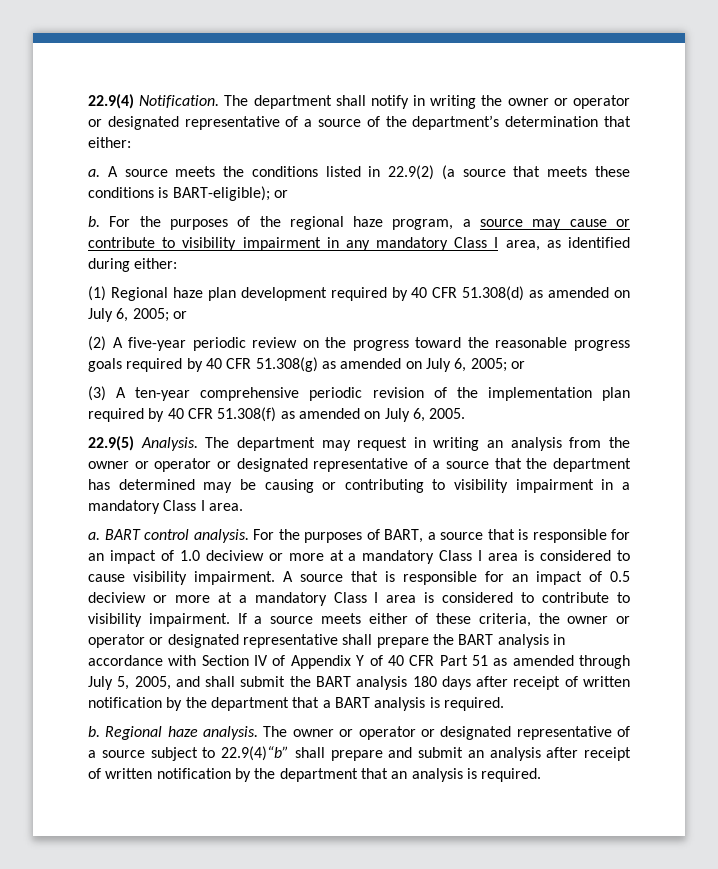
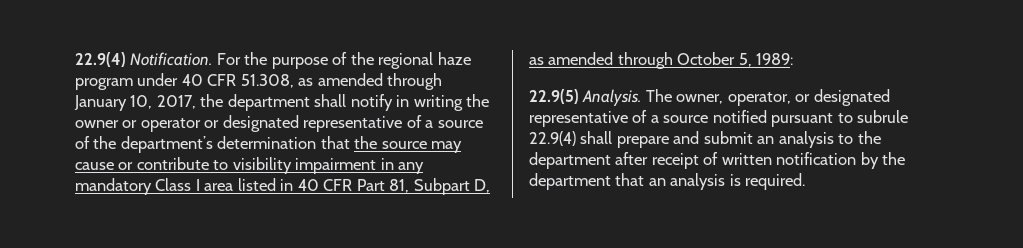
[224,95,249,106] The -> [216,52,471,69] [75,73,443,90] [74,94,224,111] For the purpose of the regional haze program under 40 CFR 51.308, as amended through January 10, 2017, the
[88,137,131,148] [88,165,630,180] [88,186,288,201] [88,216,471,230] either: // a. A source meets the conditions listed in 22.9(2) (a source that meets these conditions is BART-eligible); or // b. For the purposes of the regional haze program, a -> [354,136,378,149] the
[505,237,630,251] [88,258,178,272] [88,286,630,301] [88,308,187,322] [88,336,631,351] [88,357,525,372] [88,386,630,401] [88,407,466,422] [88,436,630,451] [88,458,631,472] [88,479,630,493] [88,500,243,514] [88,529,630,543] [88,550,630,564] [88,571,630,585] [88,592,630,606] [88,613,630,627] [88,634,565,648] [88,655,630,669] [88,676,630,690] [88,697,504,711] [88,726,631,740] [88,746,289,761] area, as identified during either: // (1) Regional haze plan development required by 40 CFR 51.308(d) as amended on July 6, 2005; or // (2) A five-year periodic review on the progress toward the reasonable progress goals required by 40 CFR 51.308(g) as amended on July 6, 2005; or // (3) A ten-year comprehensive periodic revision of the implementation plan required by 40 CFR 51.308(f) as amended on July 6, 2005. // 22.9(5) Analysis. The department may request in writing an analysis from the owner or operator or designated representative of a source that the department has determined may be causing or contributing to visibility impairment in a mandatory Class I area. // a. BART control analysis. For the purposes of BART, a source that is responsible for an impact of 1.0 deciview or more at a mandatory Class I area is considered to cause visibility impairment. A source that is responsible for an impact of 0.5 deciview or more at a mandatory Class I area is considered to contribute to visibility impairment. If a source meets either of these criteria, the owner or operator or designated representative shall prepare the BART analysis in accordance with Section IV of Appendix Y of 40 CFR Part 51 as amended through July 5, 2005, and shall submit the BART analysis 180 days after receipt of written notification by the department that a BART analysis is required. // b. Regional haze analysis. The owner or operator or designated representative of a source subject to 22.9(4)“b” -> [204,178,491,195] [529,52,794,69] [529,89,890,106] [529,110,909,127] [529,131,576,146] area listed in 40 CFR Part 81, Subpart D, as amended through October 5, 1989: // 22.9(5) Analysis. The owner, operator, or designated representative of a source notified pursuant to subrule 22.9(4)
(541, 754) none -> [838,131,881,144] [529,152,611,169] to the department

